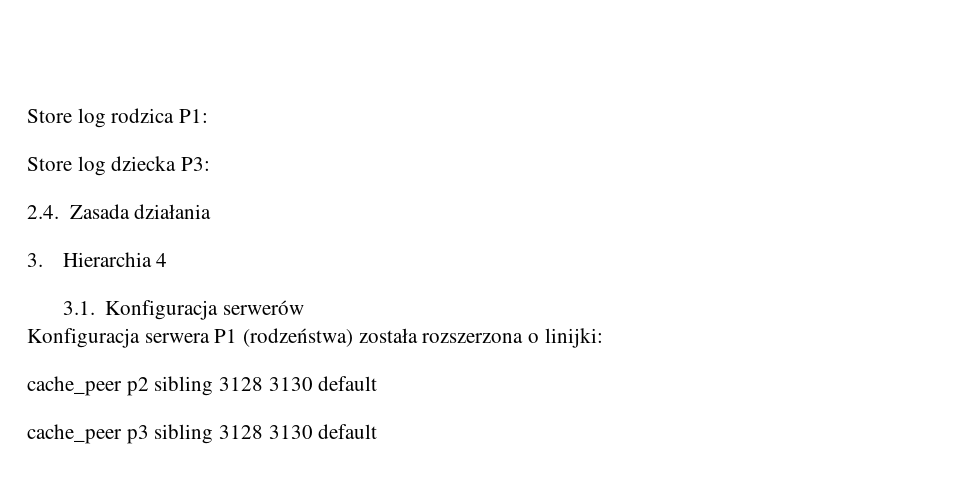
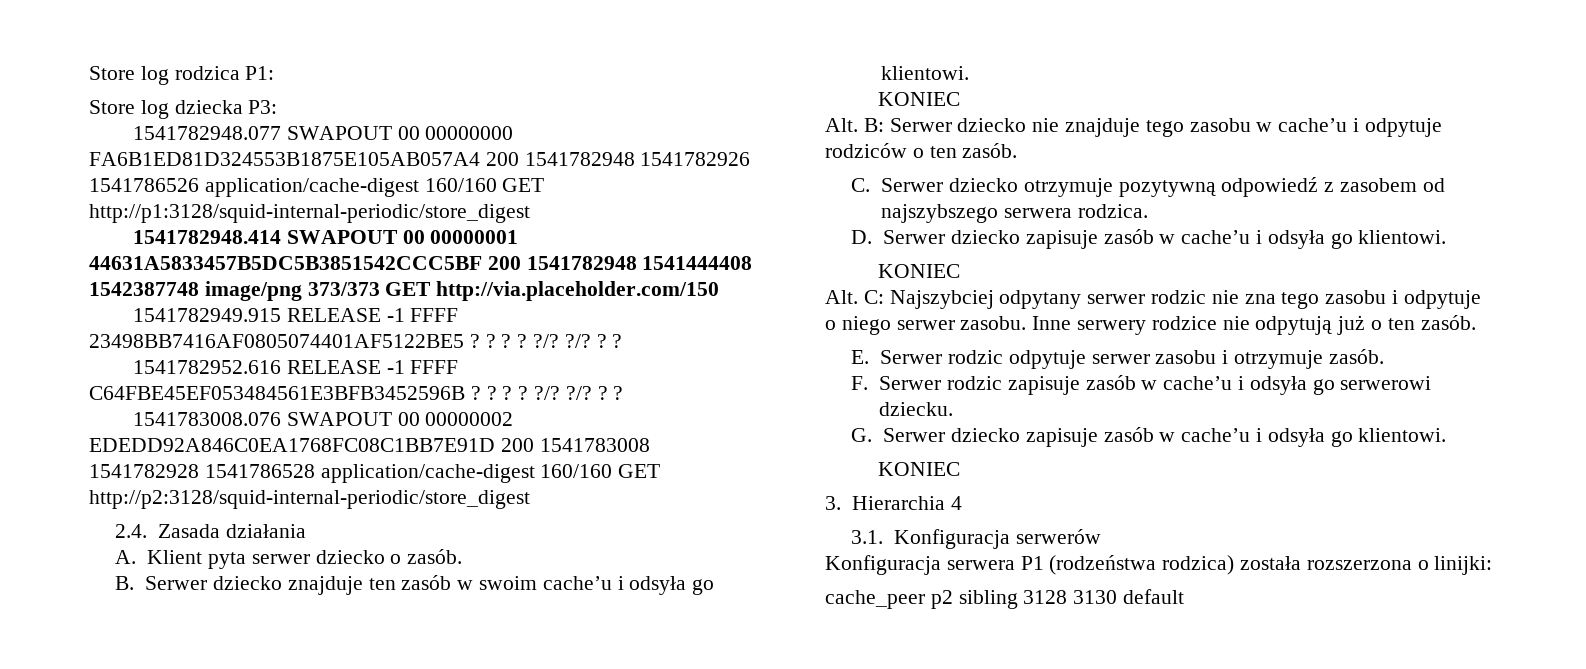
[27,204,212,219] 2.4. Zasada działania -> [133,126,514,140] [89,152,751,166] [89,178,545,197] [89,204,530,223] [133,230,519,244] [89,256,753,270] [89,281,720,301] [133,308,459,322] [89,334,623,348] [133,360,459,374] [89,386,624,400] [133,412,514,426] [89,438,650,452] [89,464,661,483] [89,490,530,509] [115,524,307,538] [115,549,463,569] [115,575,715,595] [881,66,970,80] [877,92,960,106] [825,118,1442,137] [825,143,1018,158] [851,177,1445,197] [881,204,1148,223] [851,229,1447,249] [877,264,960,278] [825,290,1481,309] [825,315,1476,335] [851,349,1384,369] [851,375,1432,395] [879,402,954,416] [851,427,1447,447] [877,462,960,476] 1541782948.077 SWAPOUT 00 00000000 FA6B1ED81D324553B1875E105AB057A4 200 1541782948 1541782926 1541786526 application/cache-digest 160/160 GET http://p1:3128/squid-internal-periodic/store_digest // 1541782948.414 SWAPOUT 00 00000001 44631A5833457B5DC5B3851542CCC5BF 200 1541782948 1541444408 1542387748 image/png 373/373 GET http://via.placeholder.com/150 // 1541782949.915 RELEASE -1 FFFF 23498BB7416AF0805074401AF5122BE5 ? ? ? ? ?/? ?/? ? ? // 1541782952.616 RELEASE -1 FFFF C64FBE45EF053484561E3BFB3452596B ? ? ? ? ?/? ?/? ? ? // 1541783008.076 SWAPOUT 00 00000002 EDEDD92A846C0EA1768FC08C1BB7E91D 200 1541783008 1541782928 1541786528 application/cache-digest 160/160 GET http://p2:3128/squid-internal-periodic/store_digest // 2.4. Zasada działania // A. Klient pyta serwer dziecko o zasób. // B. Serwer dziecko znajduje ten zasób w swoim cache’u i odsyła go klientowi. // KONIEC // Alt. B: Serwer dziecko nie znajduje tego zasobu w cache’u i odpytuje rodziców o ten zasób. // C. Serwer dziecko otrzymuje pozytywną odpowiedź z zasobem od najszybszego serwera rodzica. // D. Serwer dziecko zapisuje zasób w cache’u i odsyła go klientowi. // KONIEC // Alt. C: Najszybciej odpytany serwer rodzic nie zna tego zasobu i odpytuje o niego serwer zasobu. Inne serwery rodzice nie odpytują już o ten zasób. // E. Serwer rodzic odpytuje serwer zasobu i otrzymuje zasób. // F. Serwer rodzic zapisuje zasób w cache’u i odsyła go serwerowi dziecku. // G. Serwer dziecko zapisuje zasób w cache’u i odsyła go klientowi. // KONIEC
[243,328,354,347] (rodzeństwa) -> [1049,555,1235,575] (rodzeństwa rodzica)
[27,424,378,444] // cache_peer p3 sibling 3128 3130 default -> (1185, 596) none

